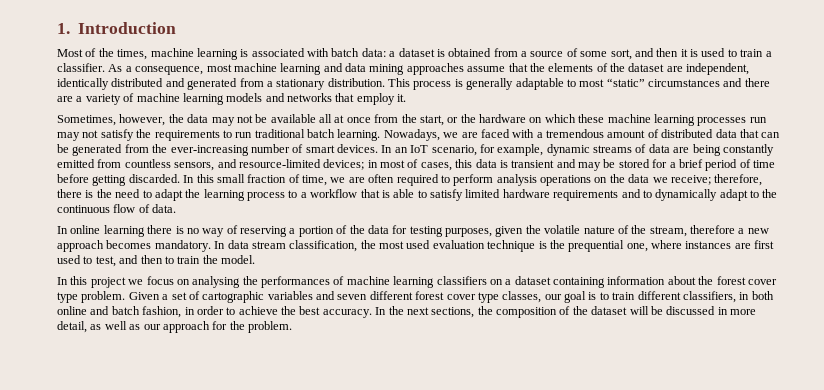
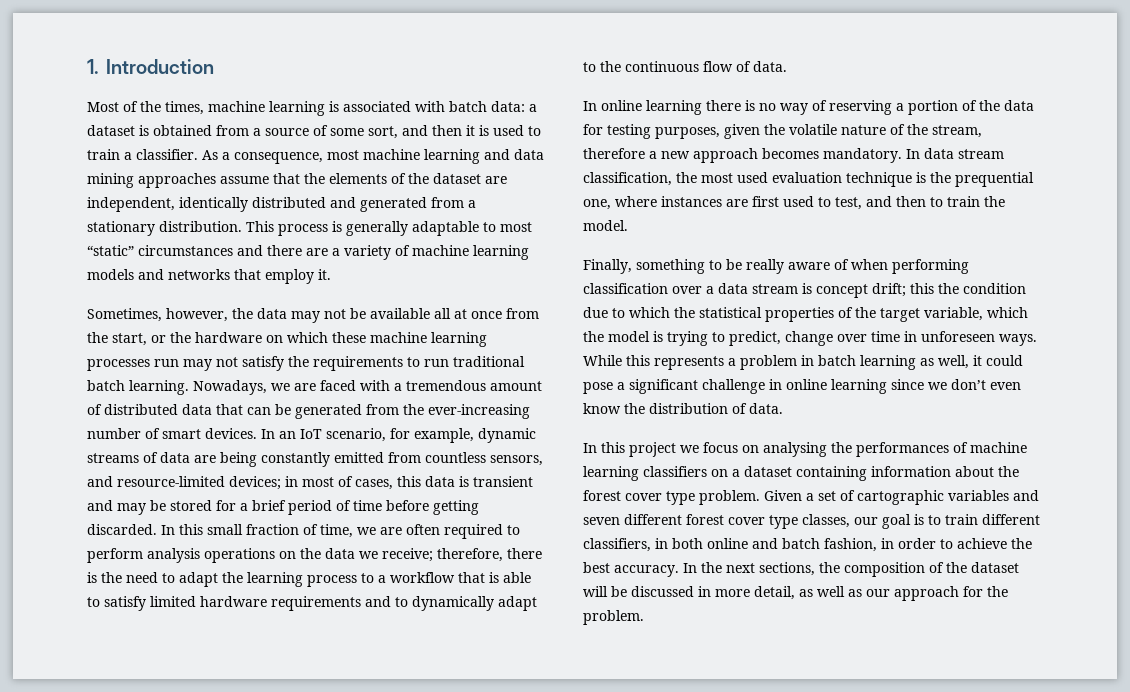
(255, 259) none -> [583,259,969,274] [583,283,1026,298] [583,307,1028,322] [583,331,1037,346] [583,355,1023,370] [583,379,1021,394] [583,403,783,414] // Finally, something to be really aware of when performing classification over a data stream is concept drift; this the condition due to which the statistical properties of the target variable, which the model is trying to predict, change over time in unforeseen ways. While this represents a problem in batch learning as well, it could pose a significant challenge in online learning since we don’t even know the distribution of data.

